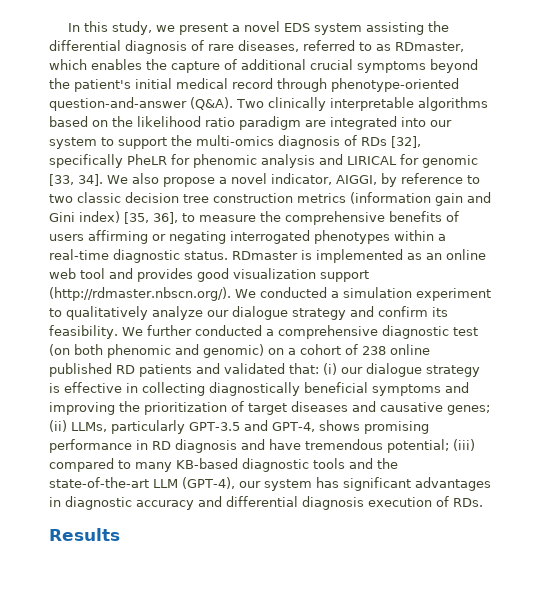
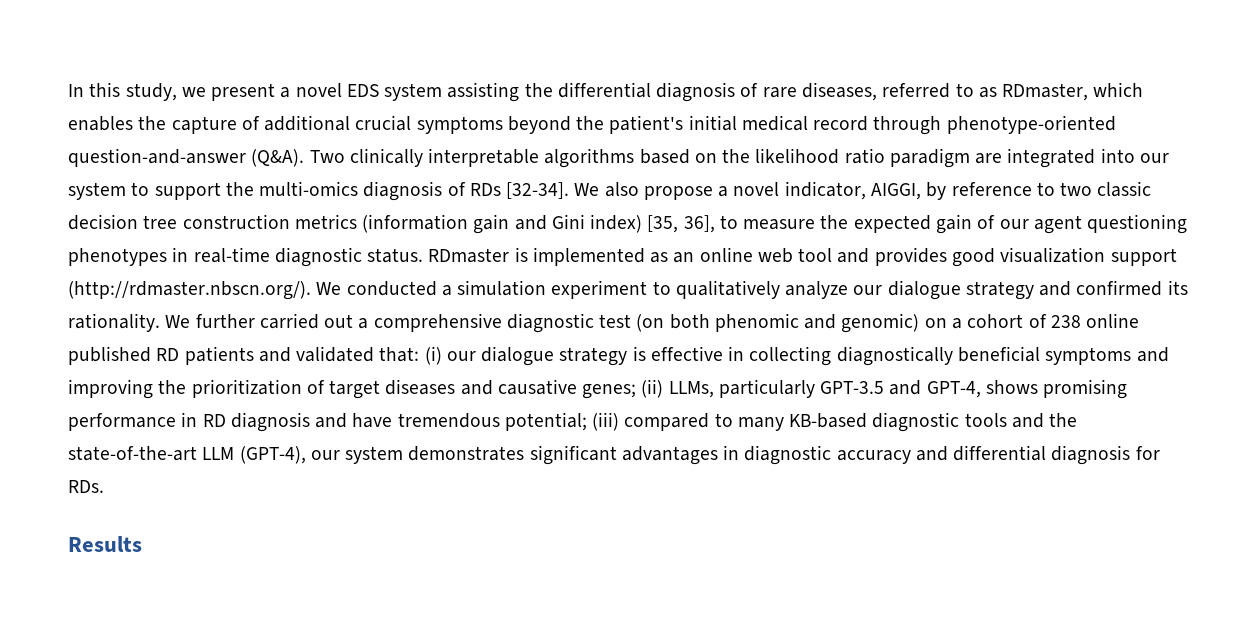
[391,136,421,148] [49,154,478,168] [49,174,103,186] [32], specifically PheLR for phenomic analysis and LIRICAL for genomic [33, 34]. -> [506,182,570,199] [32-34].
[285,211,459,225] [49,230,446,244] comprehensive benefits of users affirming or negating interrogated phenotypes within a -> [853,214,1188,234] [68,247,189,266] expected gain of our agent questioning phenotypes in
[378,306,448,317] [49,325,262,339] confirm its feasibility. We further conducted -> [1076,280,1188,296] [68,313,354,332] confirmed its rationality. We further carried out
[315,477,339,488] has -> [408,446,525,461] demonstrates
[368,496,449,507] execution of -> [1135,446,1160,460] for

